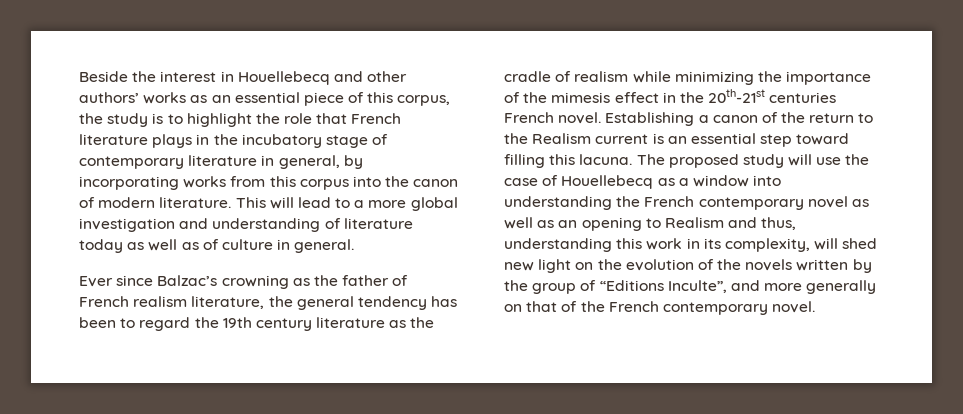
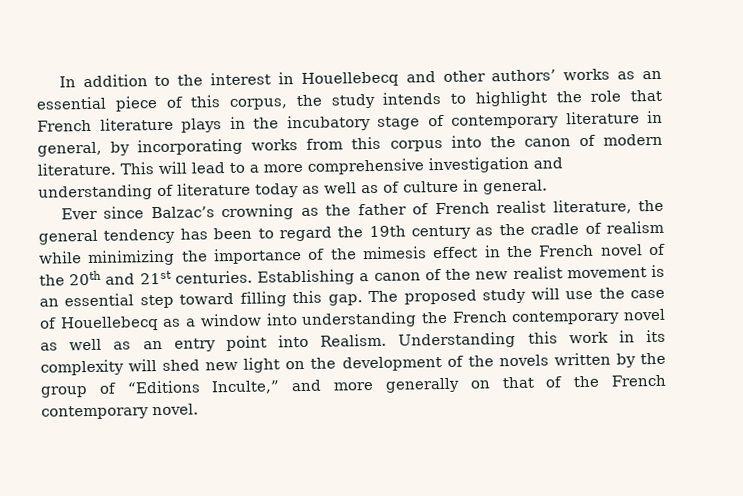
[79,71,128,82] Beside -> [58,74,171,88] In addition to
[152,113,164,124] is -> [382,91,442,105] intends
[410,197,458,211] global -> [307,158,424,175] comprehensive
[133,296,188,307] realism -> [496,200,547,214] realist
[316,317,386,328] literature -> (472, 232) none
[708,89,837,103] [504,112,602,124] 20th-21st centuries French novel. -> [538,243,666,257] [39,270,253,286] French novel of the 20th and 21st centuries.
[809,113,874,123] [504,133,649,144] return to the Realism current -> [475,266,647,280] new realist movement
[579,154,633,165] lacuna. -> [327,294,363,306] gap.
[581,217,797,231] [504,238,612,252] opening to Realism and thus, understanding -> [173,331,517,352] entry point into Realism. Understanding
[724,238,810,252] complexity, -> [40,359,124,376] complexity
[625,259,694,271] evolution -> [341,356,442,372] development
[667,280,727,293] Inculte”, -> [211,380,281,395] Inculte,”

